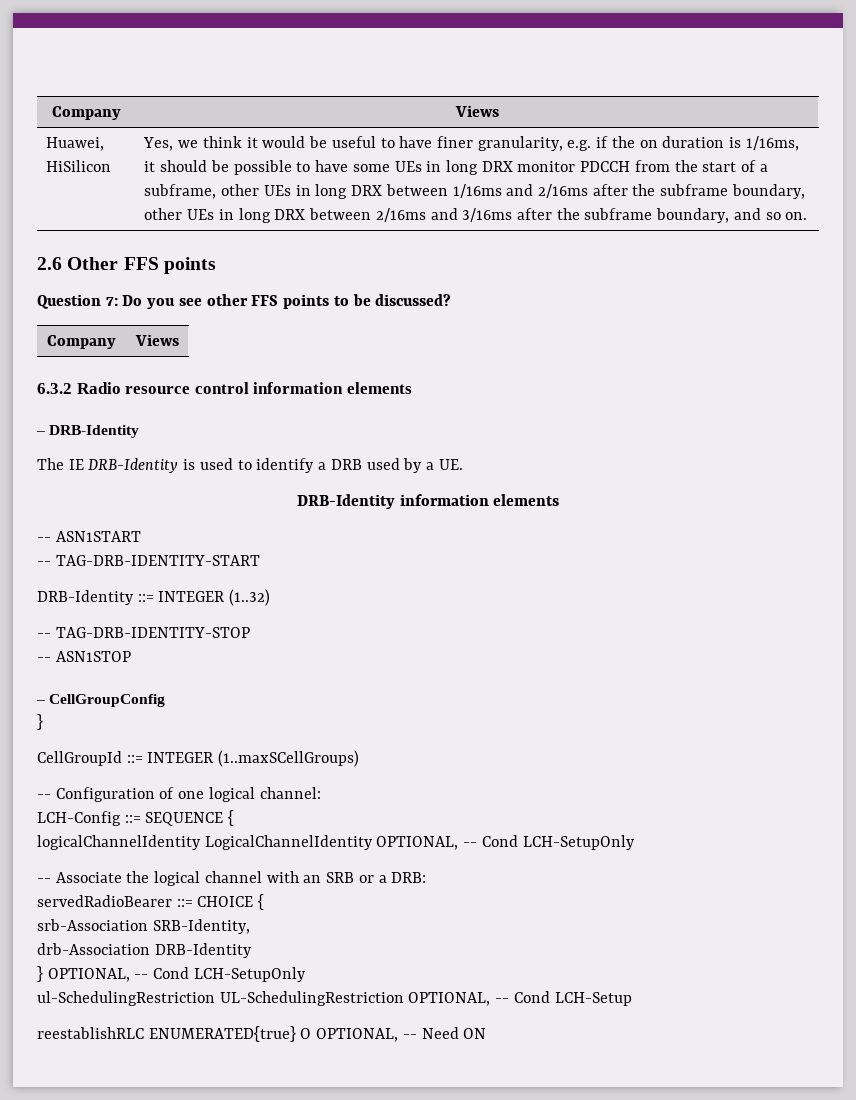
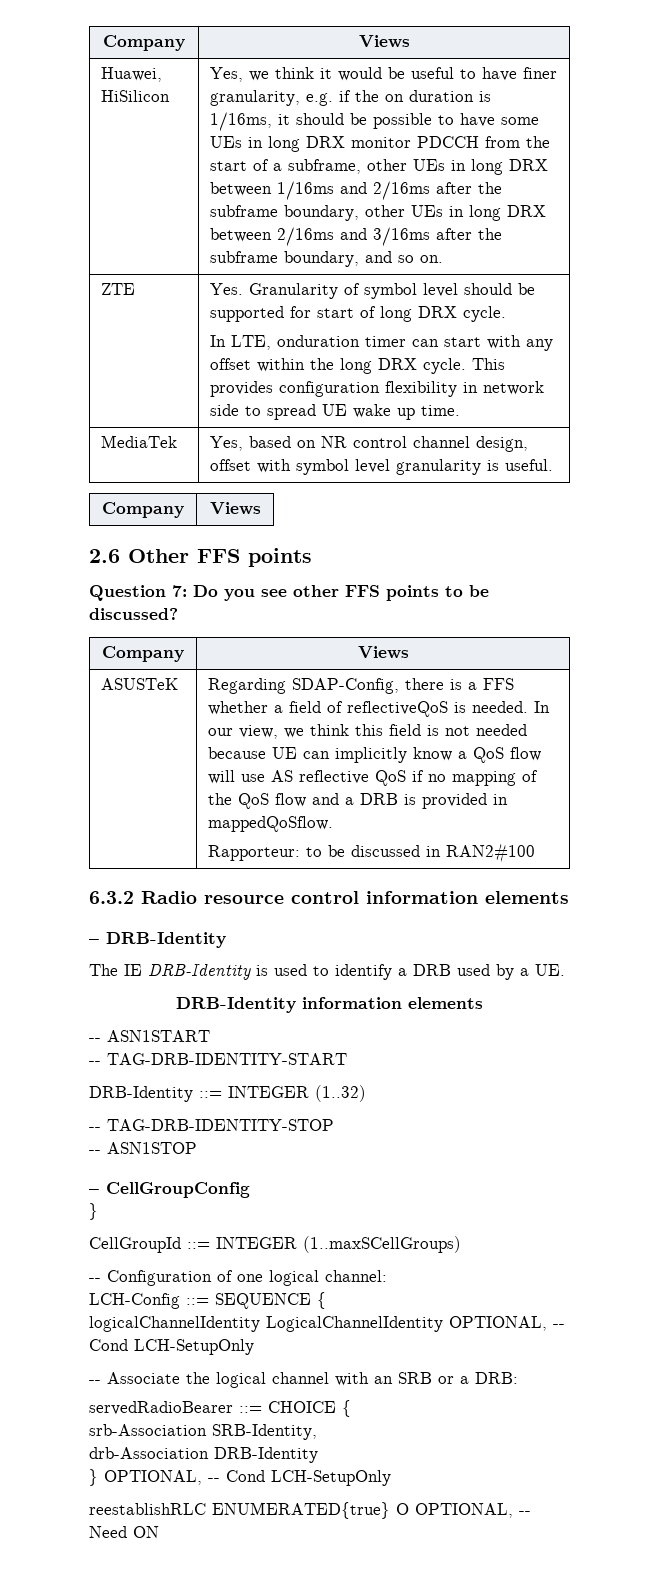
(808, 216) none -> [101,283,136,295] [210,283,536,299] [210,306,507,322] [210,335,554,351] [210,358,506,374] [210,381,545,397] [210,404,461,420] [101,435,178,448] [210,436,529,452] [210,459,554,475] [102,502,184,518] [209,502,261,515] // ZTE | Yes. Granularity of symbol level should be supported for start of long DRX cycle. // In LTE, onduration timer can start with any offset within the long DRX cycle. This provides configuration flexibility in network side to spread UE wake up time. // MediaTek | Yes, based on NR control channel design, offset with symbol level granularity is useful. // Company | Views
(179, 340) none -> [101,678,179,690] [208,678,515,694] [208,701,551,717] [208,724,528,739] [208,747,542,763] [208,770,539,786] [208,793,509,809] [208,816,334,832] [208,843,536,863] // ASUSTeK | Regarding SDAP-Config, there is a FFS whether a field of reflectiveQoS is needed. In our view, we think this field is not needed because UE can implicitly know a QoS flow will use AS reflective QoS if no mapping of the QoS flow and a DRB is provided in mappedQoSflow. // Rapporteur: to be discussed in RAN2#100
[37,991,632,1006] // ul-SchedulingRestriction UL-SchedulingRestriction OPTIONAL, -- Cond LCH-Setup -> (391, 1478) none

